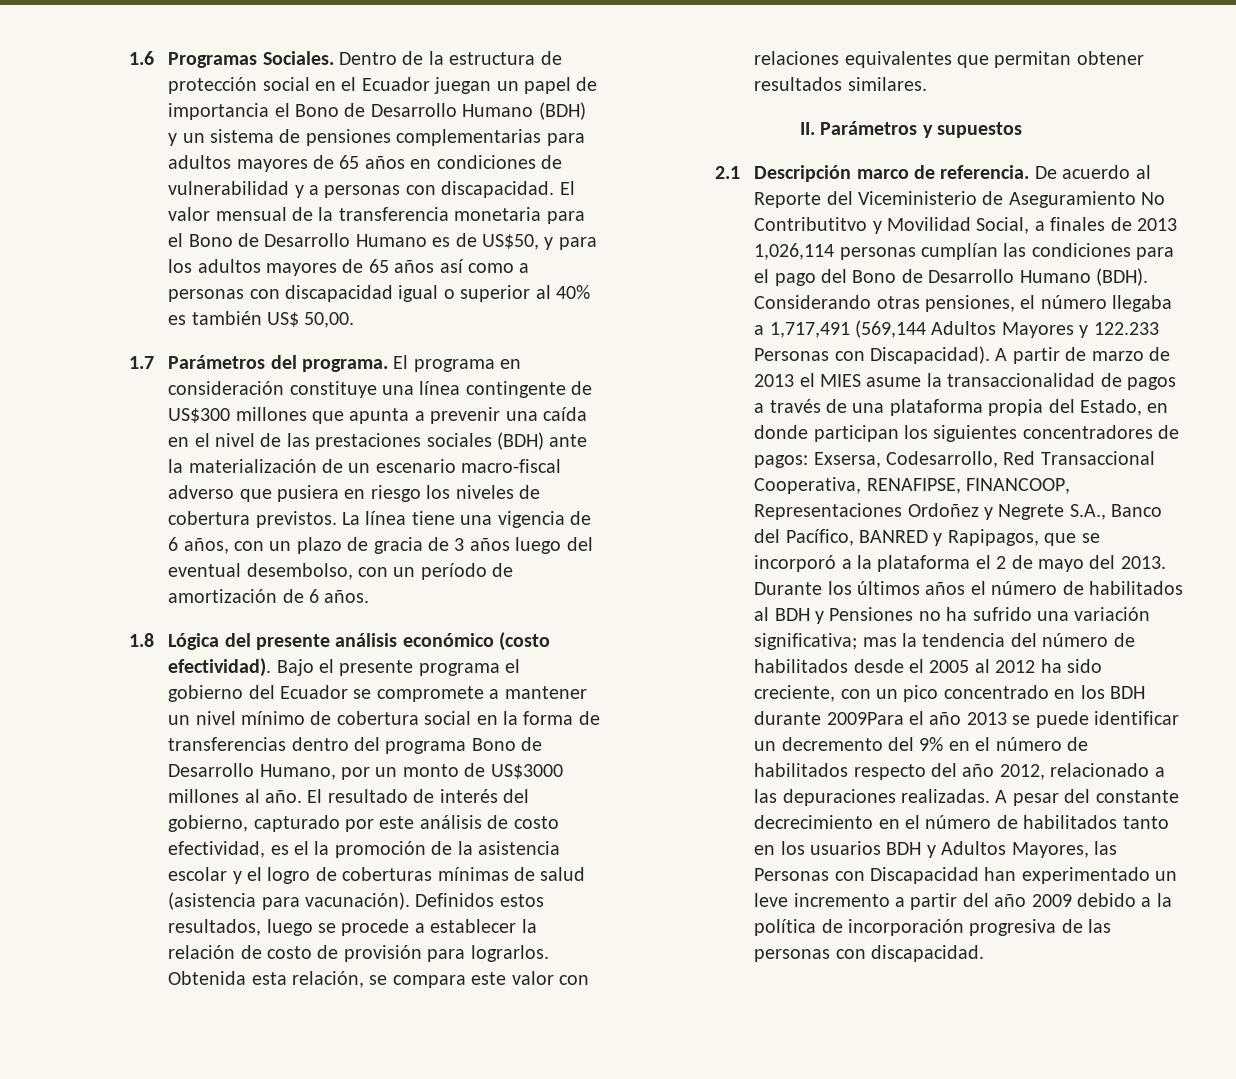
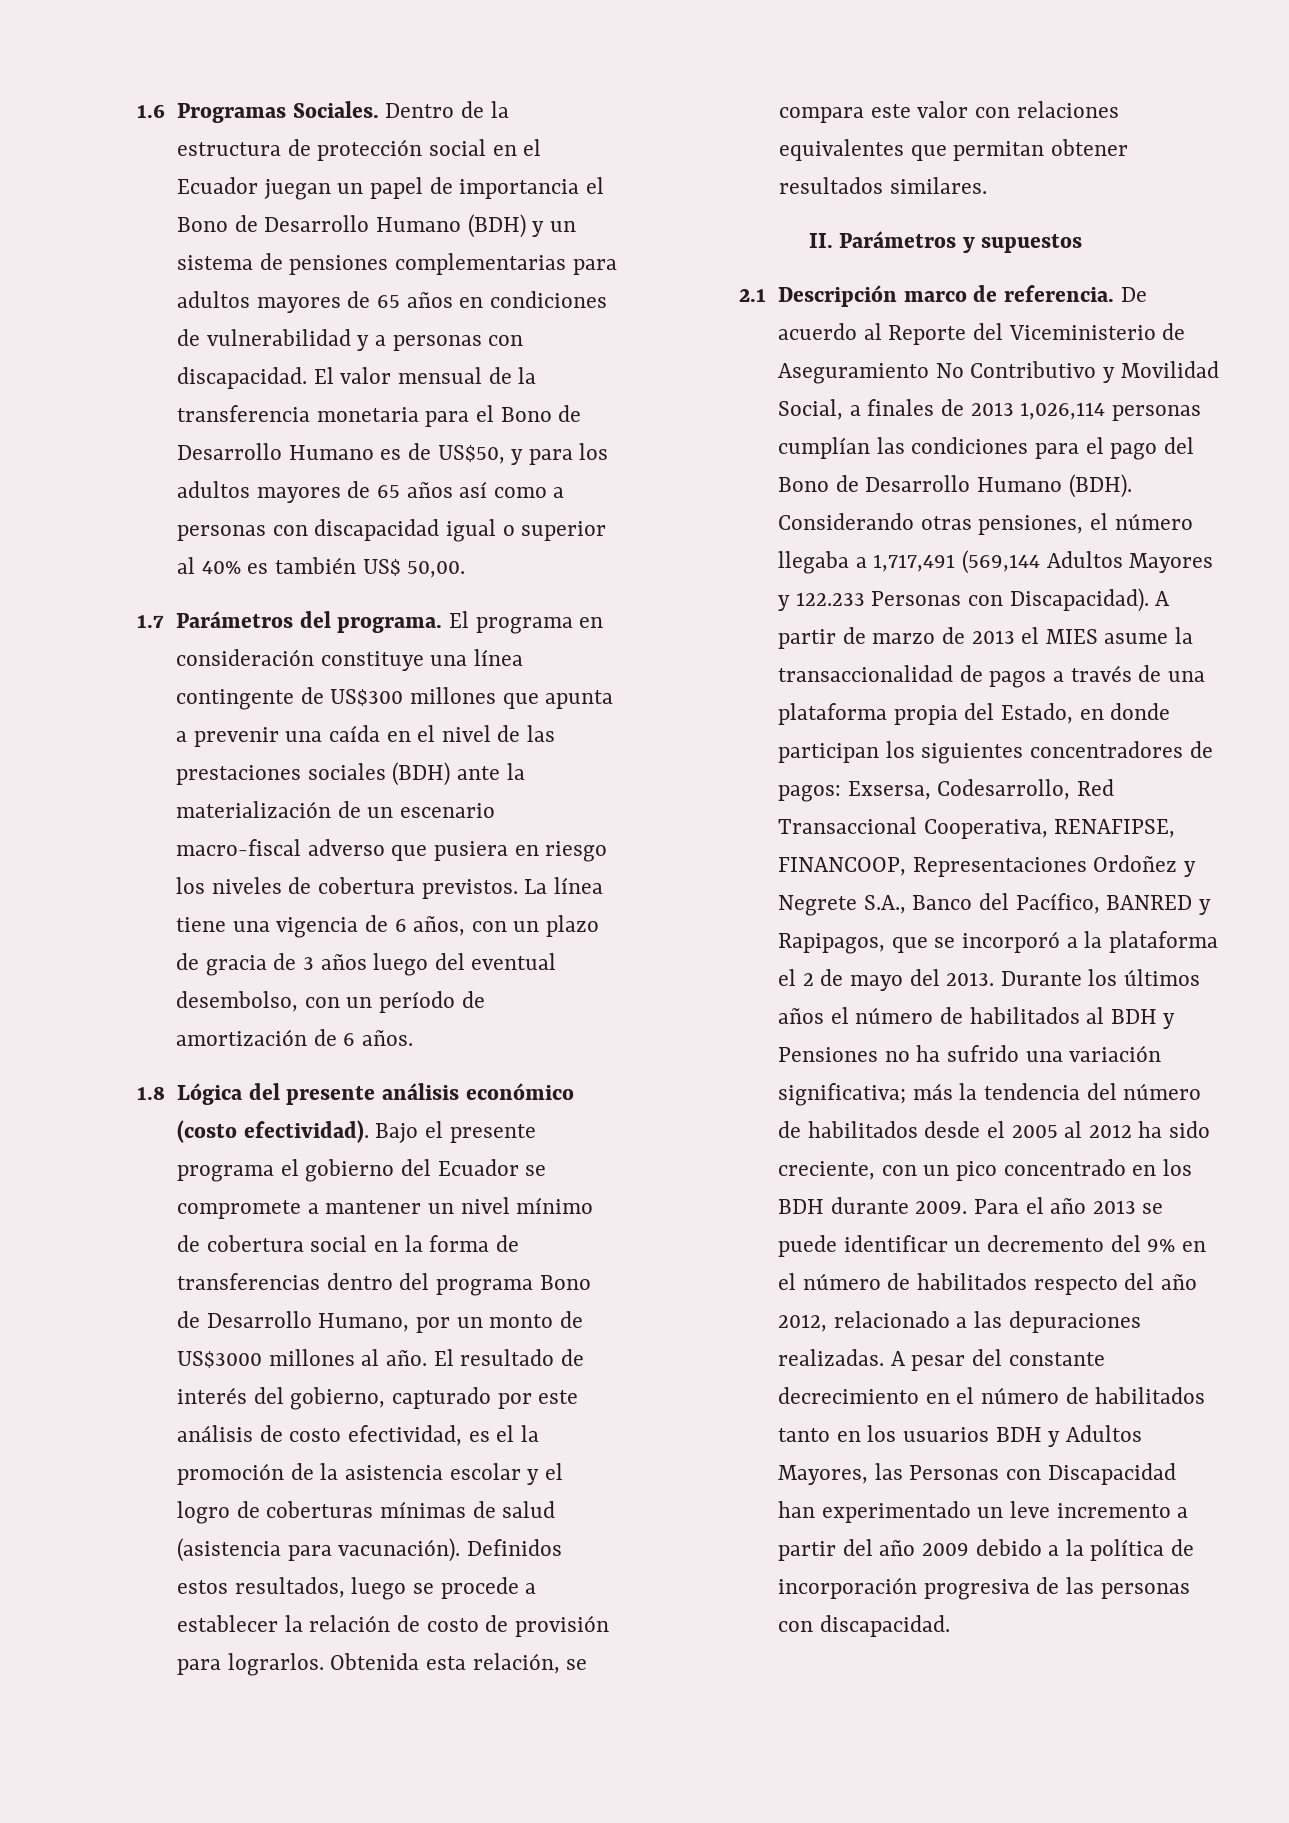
[754,217,868,231] Contributitvo -> [970,361,1097,378] Contributivo
[862,637,897,647] mas -> [912,1083,953,1100] más
[826,712,904,725] 2009Para -> [915,1199,1019,1214] 2009. Para

